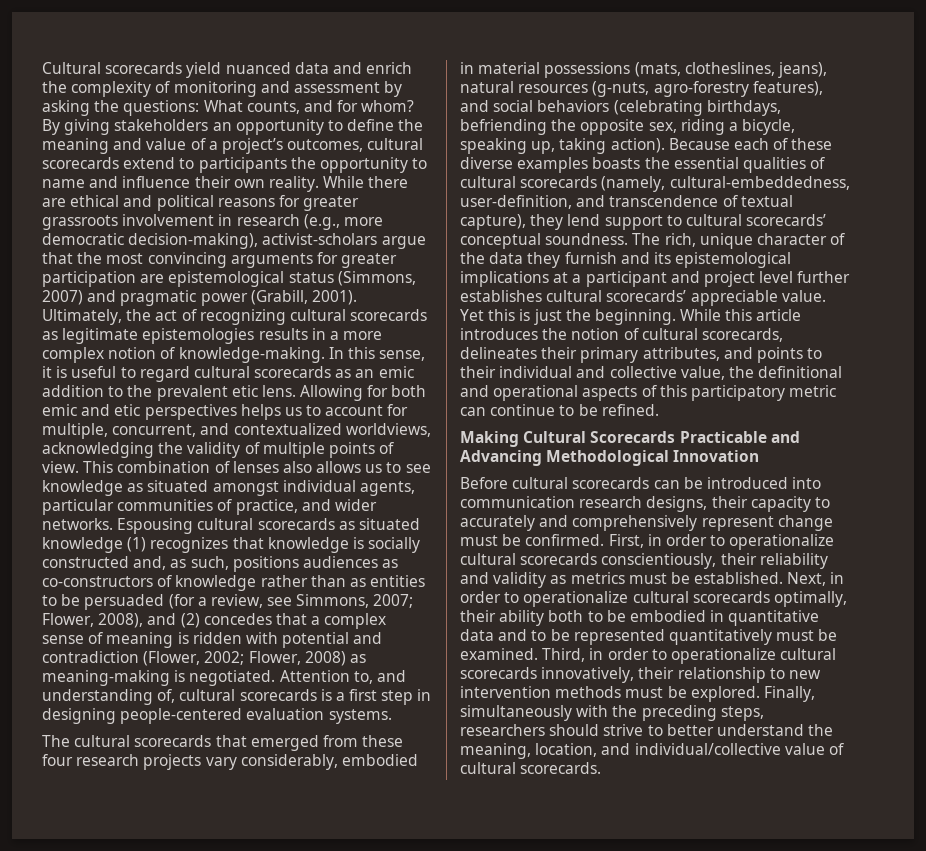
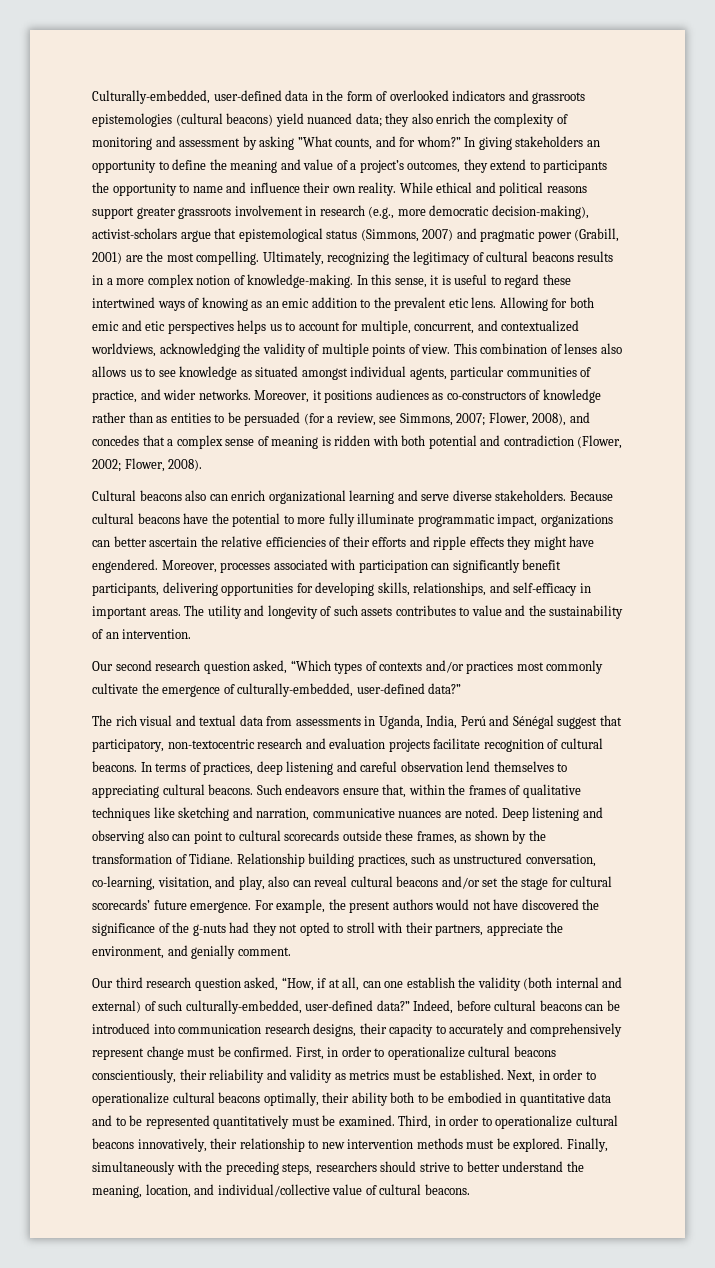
[42,62,362,78] Cultural scorecards yield nuanced data and -> [92,90,586,104] [92,113,433,127] Culturally-embedded, user-defined data in the form of overlooked indicators and grassroots epistemologies (cultural beacons) yield nuanced data; they also
[94,100,243,116] the questions: What -> [297,136,333,147] ”What
[361,100,415,112] [42,119,60,135] whom? By -> [416,136,476,147] whom?” In
[367,138,424,150] [42,157,119,169] cultural scorecards -> [463,159,488,173] they
[368,176,409,188] [42,198,66,207] there are -> (433, 187) none
[278,195,300,207] for -> [92,207,134,219] support
[77,252,398,268] [42,271,165,287] the most convincing arguments for greater participation are -> (237, 233) none
[311,290,357,305] [42,309,428,325] [42,328,255,344] 2001). Ultimately, the act of recognizing cultural scorecards as legitimate epistemologies -> [92,251,574,265] 2001) are the most compelling. Ultimately, recognizing the legitimacy of cultural beacons
[193,366,332,378] cultural scorecards -> [542,274,571,285] [92,297,248,311] these intertwined ways of knowing
[117,518,420,534] [42,537,421,553] [42,556,229,570] Espousing cultural scorecards as situated knowledge (1) recognizes that knowledge is socially constructed and, as such, -> [254,390,322,403] Moreover, it
[180,613,200,628] (2) -> (590, 417) none
(278, 638) none -> [401,435,426,446] both
[304,651,366,666] [42,670,406,686] [42,689,432,705] [42,708,392,724] [42,735,404,751] [42,754,418,770] [460,62,827,78] [460,81,823,97] [460,100,781,116] [460,119,796,135] [460,138,833,154] [460,157,826,173] [460,176,850,192] [460,195,793,209] [460,214,827,230] [460,233,846,249] [460,252,792,268] [460,271,851,287] [460,290,826,306] [460,309,802,325] [460,328,783,342] [460,347,823,363] [460,366,843,380] [460,385,837,401] [460,404,659,416] [460,431,800,447] [460,450,760,466] [460,477,650,489] 2008) as meaning-making is negotiated. Attention to, and understanding of, cultural scorecards is a first step in designing people-centered evaluation systems. // The cultural scorecards that emerged from these four research projects vary considerably, embodied in material possessions (mats, clotheslines, jeans), natural resources (g-nuts, agro-forestry features), and social behaviors (celebrating birthdays, befriending the opposite sex, riding a bicycle, speaking up, taking action). Because each of these diverse examples boasts the essential qualities of cultural scorecards (namely, cultural-embeddedness, user-definition, and transcendence of textual capture), they lend support to cultural scorecards’ conceptual soundness. The rich, unique character of the data they furnish and its epistemological implications at a participant and project level further establishes cultural scorecards’ appreciable value. Yet this is just the beginning. While this article introduces the notion of cultural scorecards, delineates their primary attributes, and points to their individual and collective value, the definitional and operational aspects of this participatory metric can continue to be refined. // Making Cultural Scorecards Practicable and Advancing Methodological Innovation // Before cultural scorecards -> [168,459,203,471] [92,490,613,504] [92,513,613,527] [92,536,595,550] [92,559,562,573] [92,582,591,596] [92,605,624,619] [92,629,192,639] [92,660,604,674] [92,683,462,697] [92,715,622,729] [92,738,603,752] [92,761,568,775] [92,784,581,798] [92,807,603,821] [92,830,546,844] [92,853,596,867] [92,876,613,890] [92,899,600,913] [92,922,564,936] [92,945,291,959] [92,977,623,991] [92,1000,582,1014] 2008). // Cultural beacons also can enrich organizational learning and serve diverse stakeholders. Because cultural beacons have the potential to more fully illuminate programmatic impact, organizations can better ascertain the relative efficiencies of their efforts and ripple effects they might have engendered. Moreover, processes associated with participation can significantly benefit participants, delivering opportunities for developing skills, relationships, and self-efficacy in important areas. The utility and longevity of such assets contributes to value and the sustainability of an intervention. // Our second research question asked, “Which types of contexts and/or practices most commonly cultivate the emergence of culturally-embedded, user-defined data?” // The rich visual and textual data from assessments in Uganda, India, Perú and Sénégal suggest that participatory, non-textocentric research and evaluation projects facilitate recognition of cultural beacons. In terms of practices, deep listening and careful observation lend themselves to appreciating cultural beacons. Such endeavors ensure that, within the frames of qualitative techniques like sketching and narration, communicative nuances are noted. Deep listening and observing also can point to cultural scorecards outside these frames, as shown by the transformation of Tidiane. Relationship building practices, such as unstructured conversation, co-learning, visitation, and play, also can reveal cultural beacons and/or set the stage for cultural scorecards’ future emergence. For example, the present authors would not have discovered the significance of the g-nuts had they not opted to stroll with their partners, appreciate the environment, and genially comment. // Our third research question asked, “How, if at all, can one establish the validity (both internal and external) of such culturally-embedded, user-defined data?” Indeed, before cultural beacons
[520,553,598,565] scorecards -> [513,1046,556,1057] beacons
[692,591,770,603] scorecards -> [218,1092,261,1103] beacons
[460,667,537,679] scorecards -> [92,1138,134,1149] beacons
[520,762,602,774] scorecards. -> [424,1184,470,1195] beacons.

